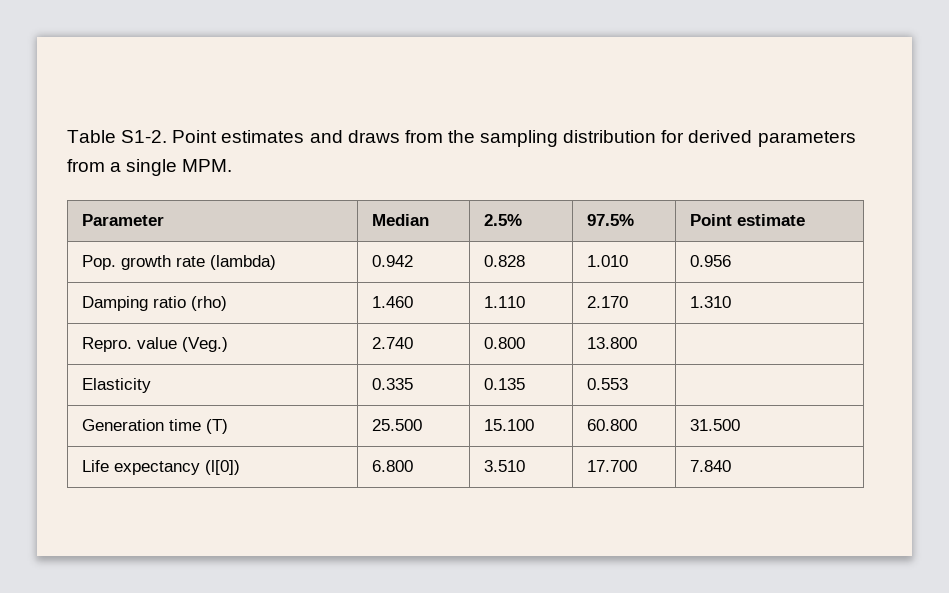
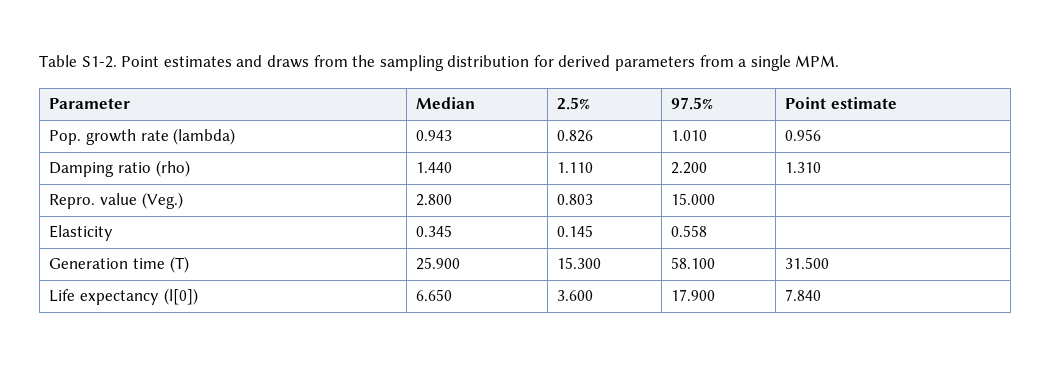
[372,255,414,267] [484,255,526,267] 0.942 | 0.828 -> [416,130,453,141] [557,130,594,142] 0.943 | 0.826
[372,296,414,308] 1.460 -> [416,162,453,173] 1.440
[587,296,629,308] 2.170 -> [671,162,708,174] 2.200
[372,337,414,349] [484,337,526,349] [587,337,638,349] [82,378,152,393] [372,378,414,390] [484,378,526,390] [587,378,629,390] 2.740 | 0.800 | 13.800 | // Elasticity | 0.335 | 0.135 | 0.553 -> [416,194,453,206] [557,194,594,205] [671,193,716,205] [49,225,114,241] [416,225,453,237] [557,225,594,237] [671,225,708,237] 2.800 | 0.803 | 15.000 | // Elasticity | 0.345 | 0.145 | 0.558
[372,419,423,431] [484,419,535,431] [587,419,638,431] 25.500 | 15.100 | 60.800 -> [416,257,461,270] [557,257,602,269] [671,257,716,269] 25.900 | 15.300 | 58.100
[372,460,414,472] [484,460,526,472] [587,460,638,472] 6.800 | 3.510 | 17.700 -> [416,289,453,301] [557,290,594,301] [671,289,716,301] 6.650 | 3.600 | 17.900

